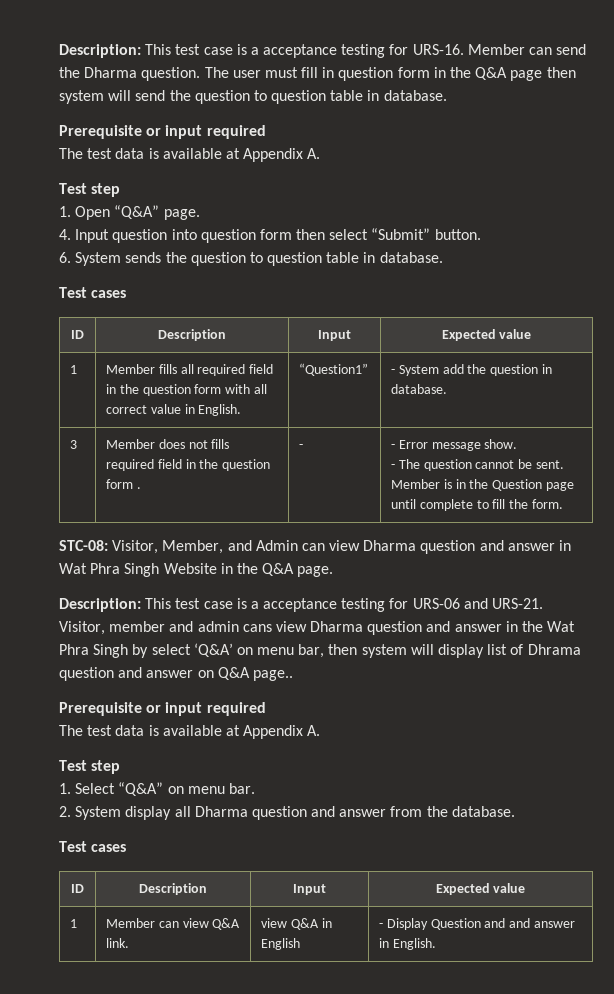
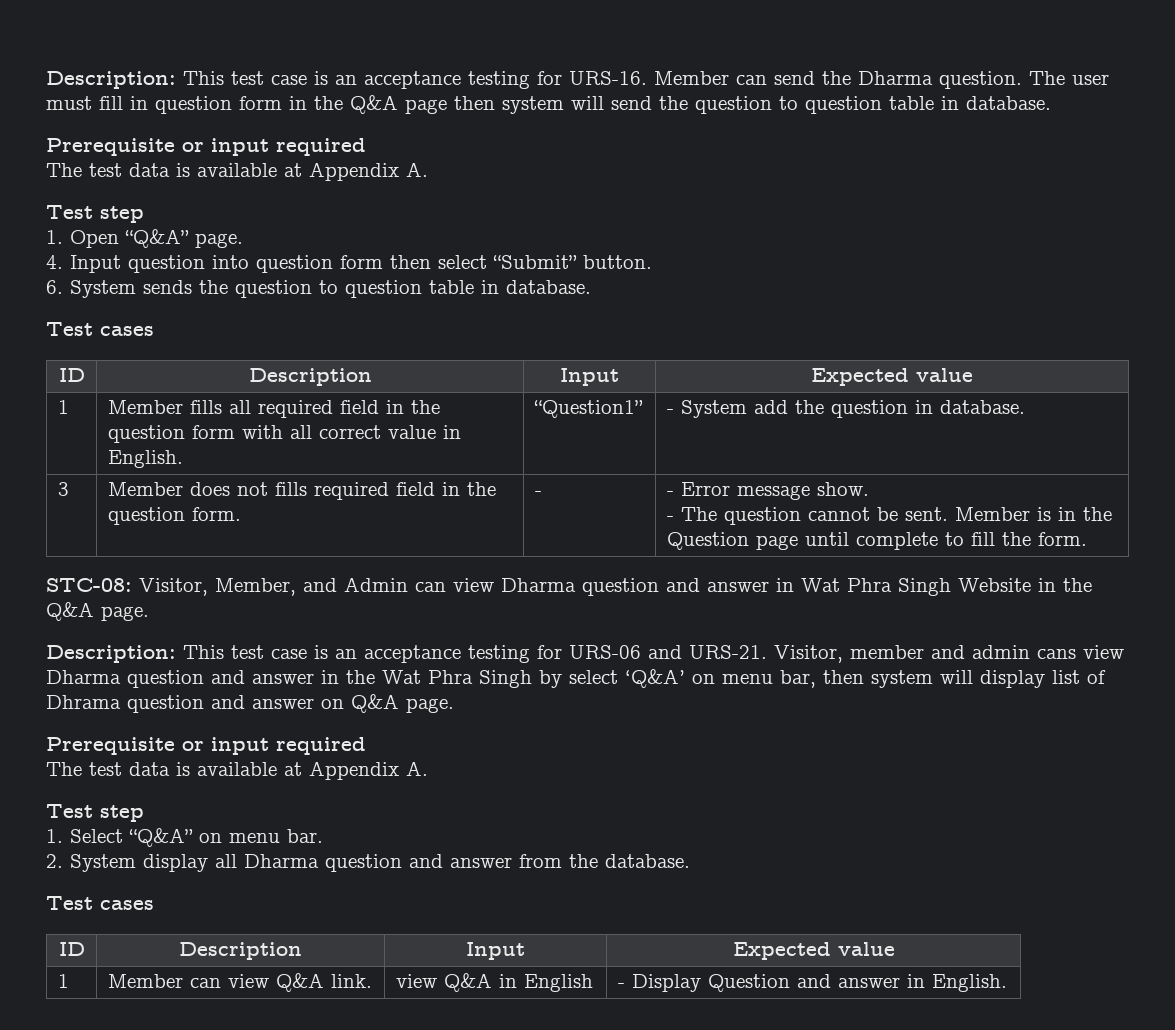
[59,44,259,58] Description: This test case is a -> [46,71,357,89] Description: This test case is an
[106,479,141,489] form . -> [191,507,241,521] form.
[250,601,259,609] a -> [335,649,357,659] an
[252,670,293,681] page.. -> [406,698,454,713] page.
[509,918,531,928] and -> (831, 981) none

